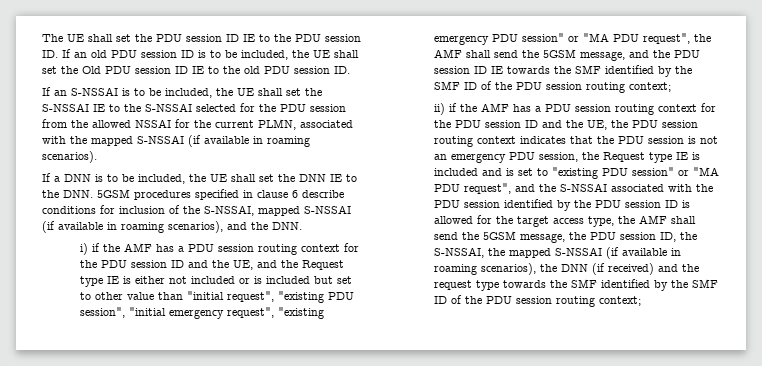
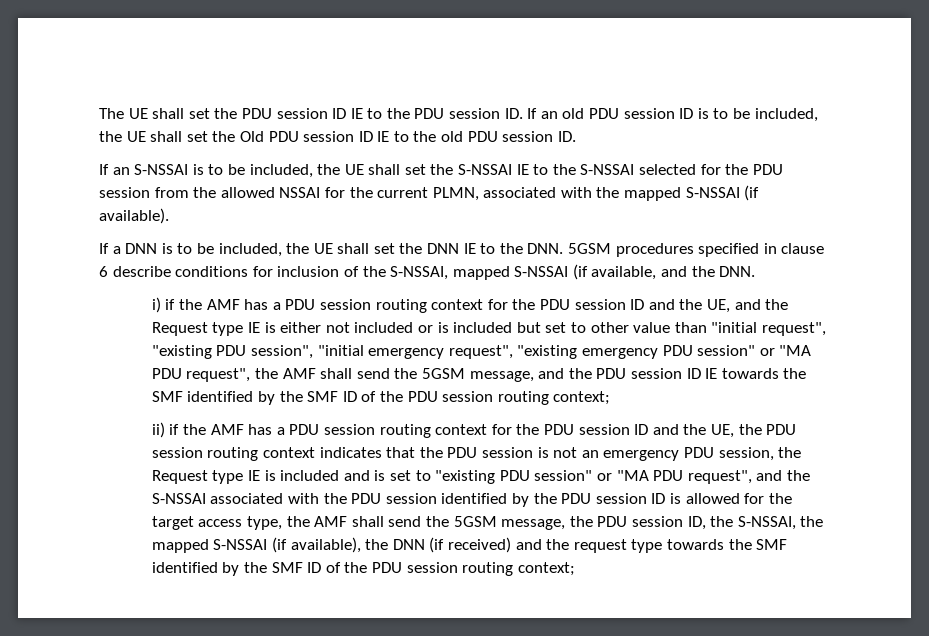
[204,136,310,147] [42,151,97,163] available in roaming scenarios). -> [99,208,169,224] available).
[58,221,223,233] available in roaming scenarios), -> [591,266,657,280] available,
[621,248,681,256] [433,263,536,275] available in roaming scenarios), -> [290,537,361,553] available),

